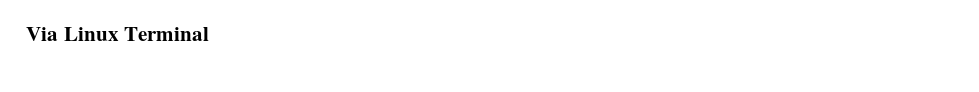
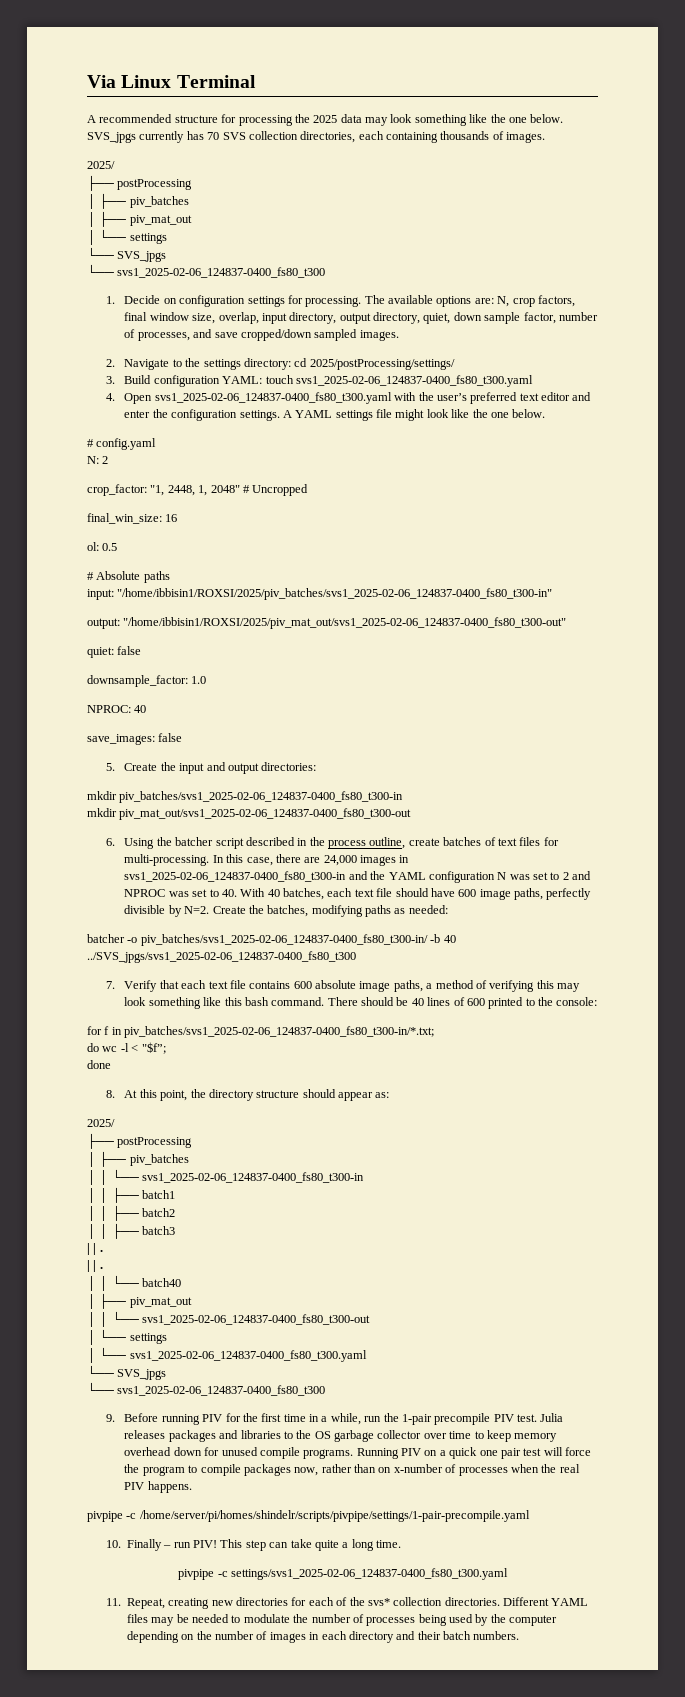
(210, 34) none -> [87,114,564,126] [87,131,546,143] [87,161,115,169] [87,175,193,191] [87,193,189,209] [87,211,192,227] [87,229,167,245] [87,247,167,262] [87,264,326,278] [105,295,575,307] [124,312,598,324] [124,329,399,341] [105,358,455,370] [105,375,533,387] [105,392,592,404] [124,409,546,421] [87,438,157,450] [87,456,109,464] [87,484,309,496] [87,513,178,524] [87,542,118,551] [87,571,170,583] [87,588,553,600] [87,617,567,629] [87,646,142,658] [87,675,207,687] [87,705,147,713] [87,733,183,745] [105,762,317,774] [87,791,404,803] [87,808,412,820] [105,837,559,849] [124,854,410,866] [124,871,592,883] [124,888,592,900] [124,905,448,917] [87,934,456,946] [87,951,356,963] [105,980,581,992] [124,997,598,1009] [87,1026,435,1038] [87,1042,166,1054] [87,1060,111,1069] [105,1089,390,1101] [87,1119,115,1127] [87,1133,193,1149] [87,1151,189,1167] [87,1169,365,1185] [87,1187,176,1203] [87,1205,176,1221] [87,1223,176,1239] [87,1243,103,1255] [87,1260,103,1272] [87,1275,182,1291] [87,1293,192,1309] [87,1311,371,1327] [87,1329,167,1345] [87,1347,367,1363] [87,1365,167,1380] [87,1382,326,1396] [105,1413,564,1425] [124,1430,558,1442] [124,1447,592,1459] [124,1464,580,1476] [124,1481,192,1493] [87,1510,530,1522] [105,1539,402,1551] [178,1568,508,1580] [105,1597,589,1609] [126,1614,558,1626] [126,1631,520,1643] // A recommended structure for processing the 2025 data may look something like the one below. SVS_jpgs currently has 70 SVS collection directories, each containing thousands of images. // 2025/ // ├── postProcessing // │ ├── piv_batches // │ ├── piv_mat_out // │ └── settings // └── SVS_jpgs // └── svs1_2025-02-06_124837-0400_fs80_t300 // 1. Decide on configuration settings for processing. The available options are: N, crop factors, final window size, overlap, input directory, output directory, quiet, down sample factor, number of processes, and save cropped/down sampled images. // 2. Navigate to the settings directory: cd 2025/postProcessing/settings/ // 3. Build configuration YAML: touch svs1_2025-02-06_124837-0400_fs80_t300.yaml // 4. Open svs1_2025-02-06_124837-0400_fs80_t300.yaml with the user’s preferred text editor and enter the configuration settings. A YAML settings file might look like the one below. // # config.yaml // N: 2 // crop_factor: "1, 2448, 1, 2048" # Uncropped // final_win_size: 16 // ol: 0.5 // # Absolute paths // input: "/home/ibbisin1/ROXSI/2025/piv_batches/svs1_2025-02-06_124837-0400_fs80_t300-in" // output: "/home/ibbisin1/ROXSI/2025/piv_mat_out/svs1_2025-02-06_124837-0400_fs80_t300-out" // quiet: false // downsample_factor: 1.0 // NPROC: 40 // save_images: false // 5. Create the input and output directories: // mkdir piv_batches/svs1_2025-02-06_124837-0400_fs80_t300-in // mkdir piv_mat_out/svs1_2025-02-06_124837-0400_fs80_t300-out // 6. Using the batcher script described in the process outline, create batches of text files for multi-processing. In this case, there are 24,000 images in svs1_2025-02-06_124837-0400_fs80_t300-in and the YAML configuration N was set to 2 and NPROC was set to 40. With 40 batches, each text file should have 600 image paths, perfectly divisible by N=2. Create the batches, modifying paths as needed: // batcher -o piv_batches/svs1_2025-02-06_124837-0400_fs80_t300-in/ -b 40 ../SVS_jpgs/svs1_2025-02-06_124837-0400_fs80_t300 // 7. Verify that each text file contains 600 absolute image paths, a method of verifying this may look something like this bash command. There should be 40 lines of 600 printed to the console: // for f in piv_batches/svs1_2025-02-06_124837-0400_fs80_t300-in/*.txt; // do wc -l < "$f”; // done // 8. At this point, the directory structure should appear as: // 2025/ // ├── postProcessing // │ ├── piv_batches // │ │ └── svs1_2025-02-06_124837-0400_fs80_t300-in // │ │ ├── batch1 // │ │ ├── batch2 // │ │ ├── batch3 // | | . // | | . // │ │ └── batch40 // │ ├── piv_mat_out // │ │ └── svs1_2025-02-06_124837-0400_fs80_t300-out // │ └── settings // │ └── svs1_2025-02-06_124837-0400_fs80_t300.yaml // └── SVS_jpgs // └── svs1_2025-02-06_124837-0400_fs80_t300 // 9. Before running PIV for the first time in a while, run the 1-pair precompile PIV test. Julia releases packages and libraries to the OS garbage collector over time to keep memory overhead down for unused compile programs. Running PIV on a quick one pair test will force the program to compile packages now, rather than on x-number of processes when the real PIV happens. // pivpipe -c /home/server/pi/homes/shindelr/scripts/pivpipe/settings/1-pair-precompile.yaml // 10. Finally – run PIV! This step can take quite a long time. // pivpipe -c settings/svs1_2025-02-06_124837-0400_fs80_t300.yaml // 11. Repeat, creating new directories for each of the svs* collection directories. Different YAML files may be needed to modulate the number of processes being used by the computer depending on the number of images in each directory and their batch numbers.

